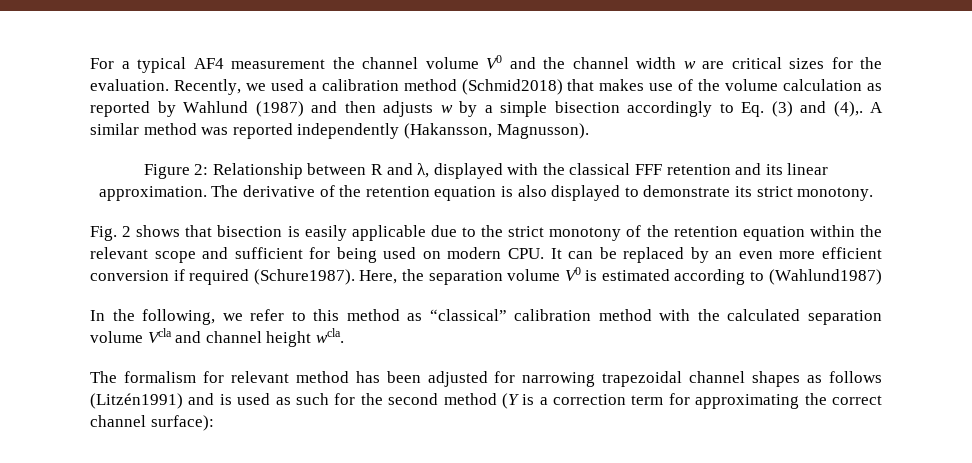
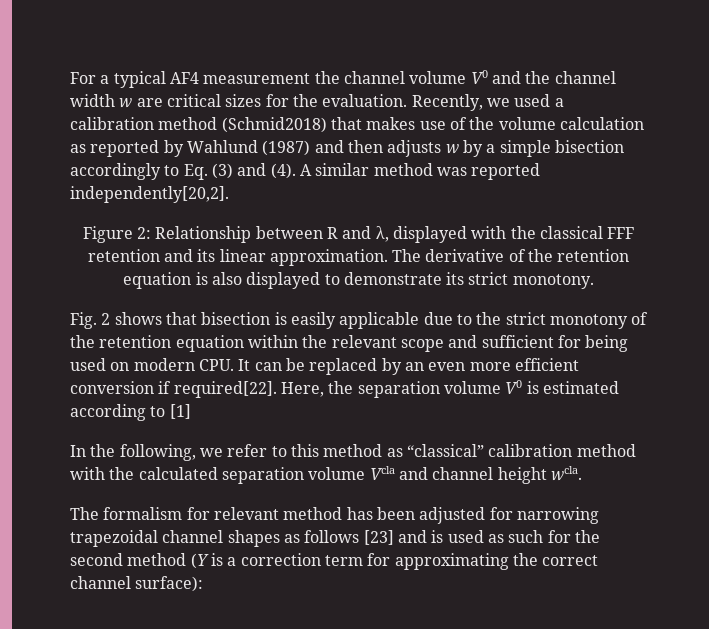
[833,101,863,117] (4),. -> [270,163,296,179] (4).
[297,123,589,139] independently (Hakansson, Magnusson). -> [70,186,229,203] independently[20,2].
[189,269,355,285] required (Schure1987). -> [173,381,277,398] required[22].
[768,269,882,285] (Wahlund1987) -> [169,404,191,419] [1]
[90,393,183,409] (Litzén1991) -> [363,530,394,545] [23]

